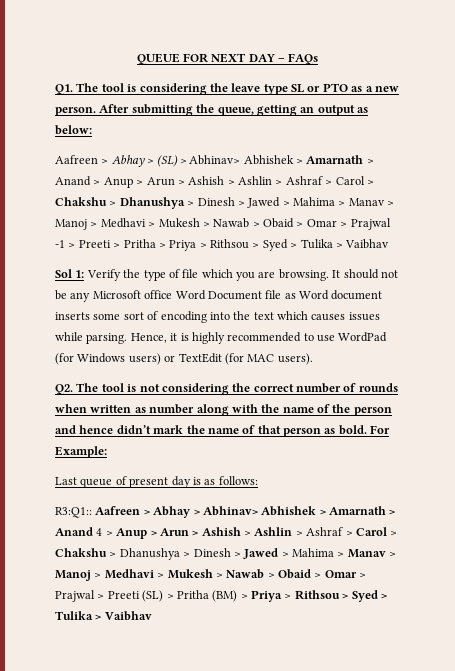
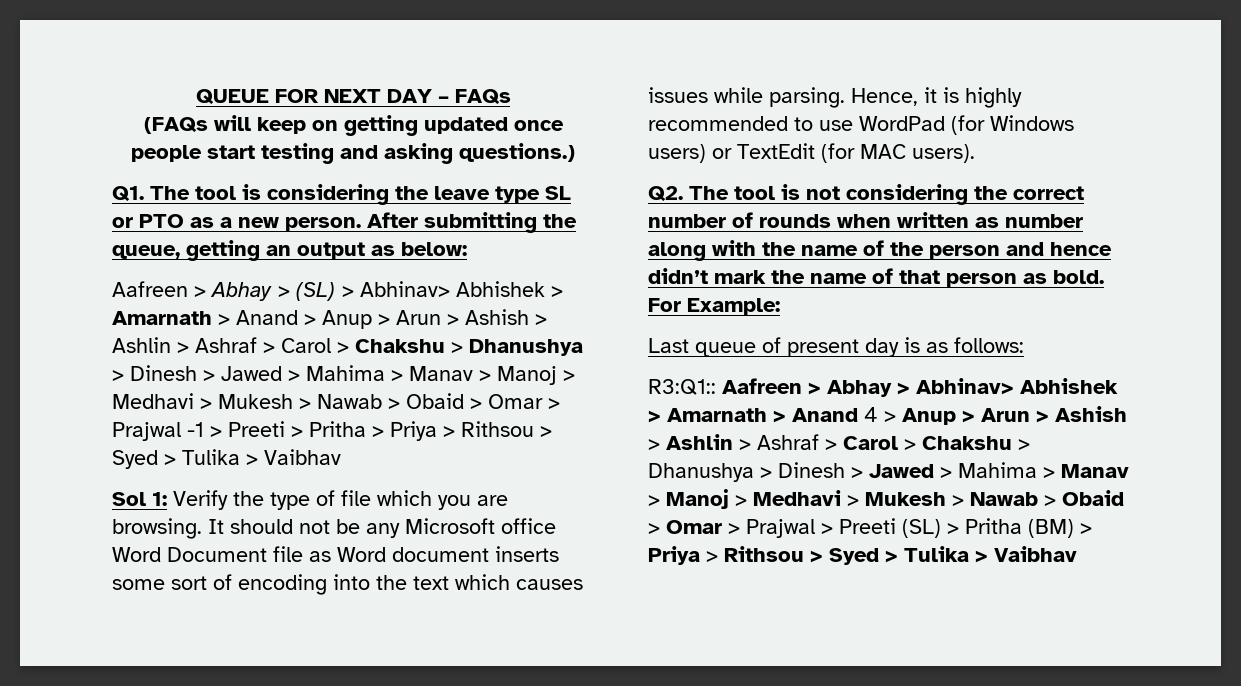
(319, 59) none -> [143,115,564,136] [131,143,575,164] // (FAQs will keep on getting updated once people start testing and asking questions.)

